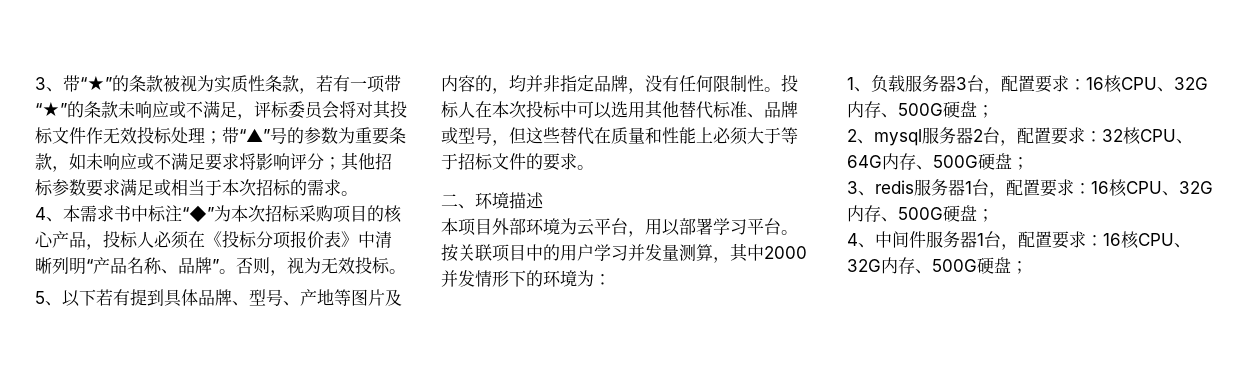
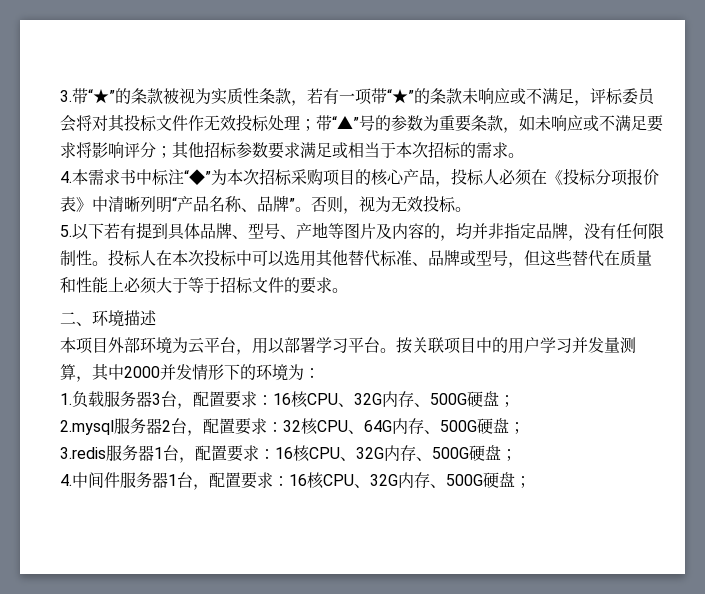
[35,77,63,92] 3、 -> [60,90,72,102] 3.
[35,207,63,222] 4、 -> [60,171,72,183] 4.
[35,291,62,306] 5、 -> [60,225,72,237] 5.
[847,77,871,92] 1、 -> [60,393,72,405] 1.
[847,129,922,146] 2、mysql -> [60,420,114,435] 2.mysql
[847,180,914,196] 3、redis -> [60,447,106,459] 3.redis
[847,233,875,248] 4、 -> [60,474,72,486] 4.

